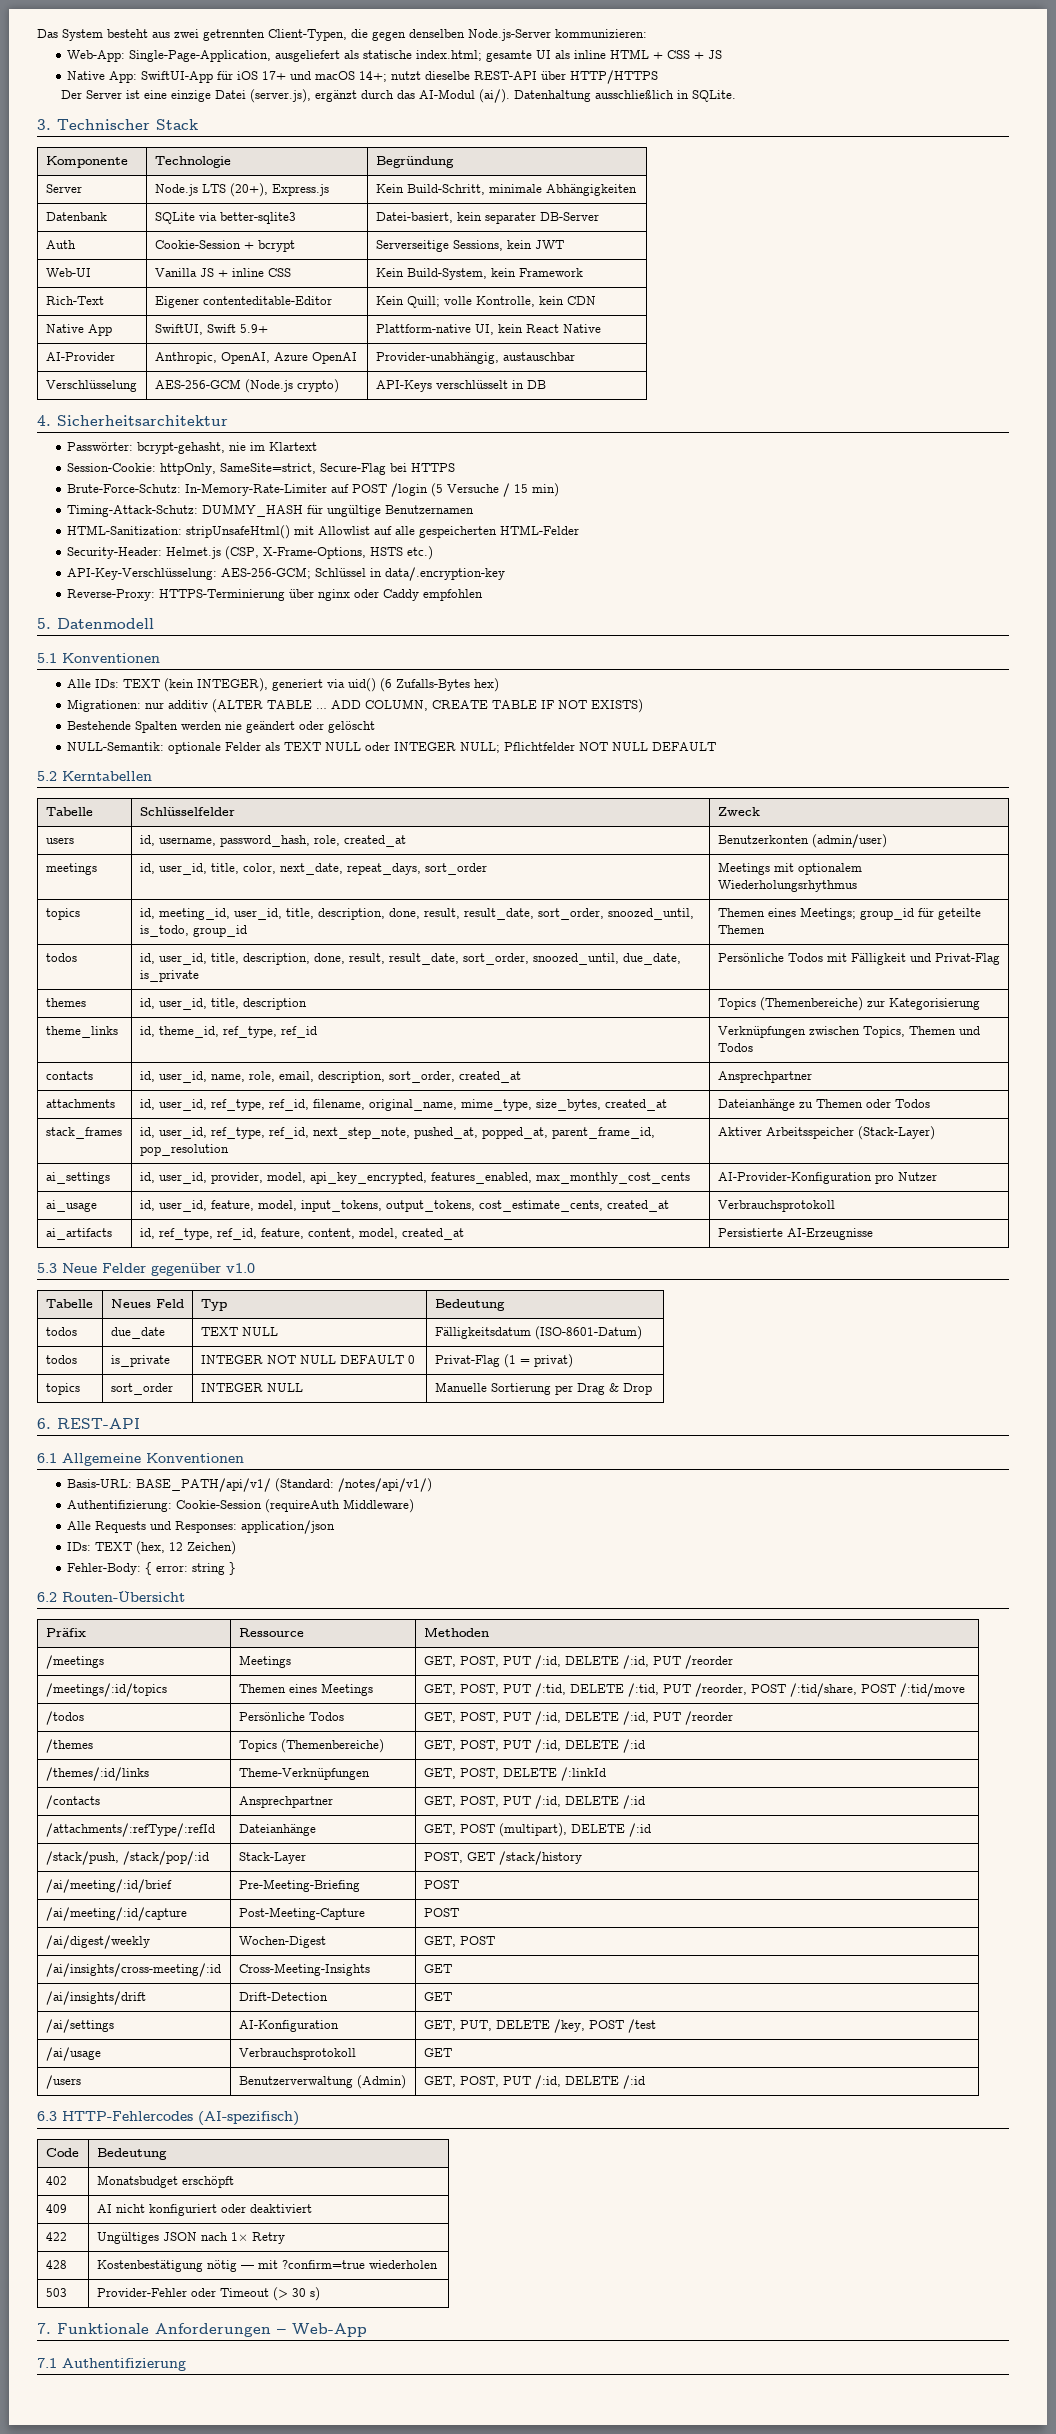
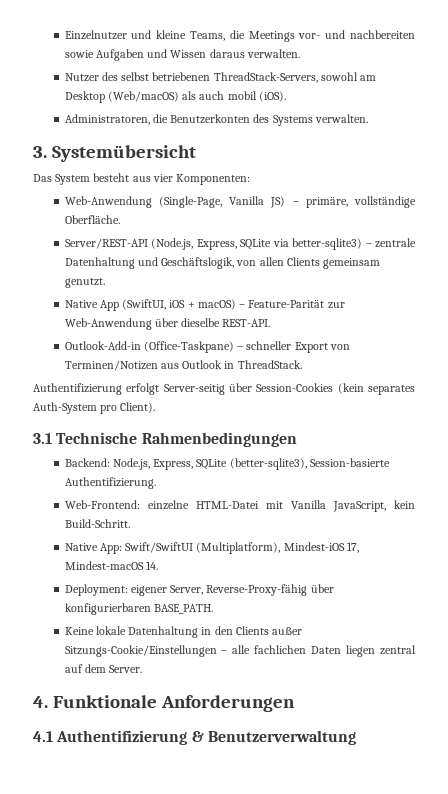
[37,29,647,41] [67,49,723,62] [67,70,659,84] [60,89,736,103] [37,119,198,130] [45,156,128,168] [154,156,231,168] [375,156,454,168] [45,184,82,193] [154,183,329,197] [375,184,637,196] [45,212,107,221] [154,212,296,224] [375,212,599,224] [45,240,76,249] [154,240,295,252] [375,240,564,252] [45,268,91,277] [154,268,291,277] [375,268,583,280] [45,296,104,305] [154,296,332,308] [375,296,596,308] [45,324,112,336] [154,324,268,335] [375,324,601,335] [45,352,115,361] [154,352,357,364] [375,352,575,364] [45,380,137,392] [154,379,339,393] [375,380,546,392] [37,415,228,426] [67,442,318,454] [67,463,456,475] [67,483,560,497] [67,504,475,517] [67,525,580,539] [67,546,434,560] [67,567,506,581] [67,589,484,601] [37,618,154,629] [37,653,160,663] [67,678,500,692] [67,699,644,713] [67,721,376,733] [67,742,717,754] [37,771,152,781] [45,807,93,816] [139,807,235,816] [717,807,760,816] [45,837,74,844] [139,835,406,847] [717,834,887,848] [45,863,97,875] [139,863,487,875] [717,862,862,875] [717,880,857,892] [45,908,80,920] [139,908,694,920] [139,925,247,937] [717,907,981,920] [717,925,765,934] [45,953,77,962] [139,953,681,965] [139,970,199,982] [717,953,1000,965] [45,998,86,1007] [139,998,307,1010] [717,997,980,1011] [45,1026,118,1038] [139,1026,317,1038] [717,1026,980,1038] [717,1043,753,1052] [45,1071,93,1080] [139,1071,521,1083] [717,1071,812,1083] [45,1099,115,1108] [139,1099,667,1111] [717,1099,930,1111] [45,1127,122,1139] [139,1127,655,1139] [139,1144,229,1156] [717,1126,935,1140] [45,1172,110,1184] [139,1172,690,1184] [717,1172,937,1184] [45,1200,97,1212] [139,1200,669,1212] [717,1200,835,1212] [45,1228,112,1240] [139,1228,464,1240] [717,1228,873,1240] [37,1263,255,1276] [45,1299,93,1308] [110,1299,184,1308] [200,1299,227,1311] [434,1299,505,1311] [45,1327,77,1336] [110,1327,165,1339] [200,1327,278,1336] [434,1326,642,1340] [45,1355,77,1364] [110,1355,170,1367] [200,1355,415,1364] [434,1354,573,1368] [45,1383,80,1395] [110,1383,173,1395] [200,1383,303,1392] [434,1382,652,1395] [37,1418,140,1429] [37,1453,244,1466] [67,1478,433,1492] [67,1499,415,1513] [67,1520,336,1534] [67,1541,237,1555] [67,1562,237,1575] [37,1591,185,1602] [45,1628,86,1637] [238,1628,304,1637] [423,1627,489,1637] [45,1655,104,1669] [238,1655,291,1668] [423,1655,733,1669] [45,1683,167,1697] [238,1683,373,1696] [423,1683,965,1697] [45,1711,84,1725] [238,1712,344,1721] [423,1711,733,1725] [45,1739,93,1753] [238,1739,384,1753] [423,1739,645,1753] [45,1767,149,1781] [238,1768,370,1780] [423,1767,606,1781] [45,1795,100,1809] [238,1796,333,1808] [423,1795,645,1809] [45,1823,215,1837] [238,1824,316,1836] [423,1823,651,1837] [45,1851,209,1865] [238,1852,306,1864] [423,1851,582,1865] [45,1879,172,1893] [238,1879,360,1892] [423,1880,459,1889] [45,1907,187,1921] [238,1907,365,1920] [423,1908,459,1917] [45,1935,150,1949] [238,1936,326,1948] [423,1936,495,1947] [45,1963,221,1977] [238,1963,370,1976] [423,1964,452,1973] [45,1991,146,2005] [238,1992,328,2001] [423,1992,452,2001] [45,2019,114,2033] [238,2020,339,2032] [423,2019,656,2033] [45,2047,101,2061] [238,2048,356,2060] [423,2048,452,2057] [45,2075,81,2089] [238,2075,406,2089] [423,2075,645,2089] [37,2111,299,2126] [45,2148,79,2157] [96,2148,167,2160] [45,2176,67,2185] [96,2175,234,2188] [45,2204,67,2213] [96,2204,312,2216] [45,2232,67,2241] [96,2232,285,2244] [45,2260,67,2269] [96,2260,438,2272] [45,2288,67,2297] [96,2287,320,2301] [37,2323,367,2337] [37,2358,186,2371] Das System besteht aus zwei getrennten Client-Typen, die gegen denselben Node.js-Server kommunizieren: // Web-App: Single-Page-Application, ausgeliefert als statische index.html; gesamte UI als inline HTML + CSS + JS // Native App: SwiftUI-App für iOS 17+ und macOS 14+; nutzt dieselbe REST-API über HTTP/HTTPS // Der Server ist eine einzige Datei (server.js), ergänzt durch das AI-Modul (ai/). Datenhaltung ausschließlich in SQLite. // 3. Technischer Stack // Komponente | Technologie | Begründung // Server | Node.js LTS (20+), Express.js | Kein Build-Schritt, minimale Abhängigkeiten // Datenbank | SQLite via better-sqlite3 | Datei-basiert, kein separater DB-Server // Auth | Cookie-Session + bcrypt | Serverseitige Sessions, kein JWT // Web-UI | Vanilla JS + inline CSS | Kein Build-System, kein Framework // Rich-Text | Eigener contenteditable-Editor | Kein Quill; volle Kontrolle, kein CDN // Native App | SwiftUI, Swift 5.9+ | Plattform-native UI, kein React Native // AI-Provider | Anthropic, OpenAI, Azure OpenAI | Provider-unabhängig, austauschbar // Verschlüsselung | AES-256-GCM (Node.js crypto) | API-Keys verschlüsselt in DB // 4. Sicherheitsarchitektur // Passwörter: bcrypt-gehasht, nie im Klartext // Session-Cookie: httpOnly, SameSite=strict, Secure-Flag bei HTTPS // Brute-Force-Schutz: In-Memory-Rate-Limiter auf POST /login (5 Versuche / 15 min) // Timing-Attack-Schutz: DUMMY_HASH für ungültige Benutzernamen // HTML-Sanitization: stripUnsafeHtml() mit Allowlist auf alle gespeicherten HTML-Felder // Security-Header: Helmet.js (CSP, X-Frame-Options, HSTS etc.) // API-Key-Verschlüsselung: AES-256-GCM; Schlüssel in data/.encryption-key // Reverse-Proxy: HTTPS-Terminierung über nginx oder Caddy empfohlen // 5. Datenmodell // 5.1 Konventionen // Alle IDs: TEXT (kein INTEGER), generiert via uid() (6 Zufalls-Bytes hex) // Migrationen: nur additiv (ALTER TABLE … ADD COLUMN, CREATE TABLE IF NOT EXISTS) // Bestehende Spalten werden nie geändert oder gelöscht // NULL-Semantik: optionale Felder als TEXT NULL oder INTEGER NULL; Pflichtfelder NOT NULL DEFAULT // 5.2 Kerntabellen // Tabelle | Schlüsselfelder | Zweck // users | id, username, password_hash, role, created_at | Benutzerkonten (admin/user) // meetings | id, user_id, title, color, next_date, repeat_days, sort_order | Meetings mit optionalem Wiederholungsrhythmus // topics | id, meeting_id, user_id, title, description, done, result, result_date, sort_order, snoozed_until, is_todo, group_id | Themen eines Meetings; group_id für geteilte Themen // todos | id, user_id, title, description, done, result, result_date, sort_order, snoozed_until, due_date, is_private | Persönliche Todos mit Fälligkeit und Privat-Flag // themes | id, user_id, title, description | Topics (Themenbereiche) zur Kategorisierung // theme_links | id, theme_id, ref_type, ref_id | Verknüpfungen zwischen Topics, Themen und Todos // contacts | id, user_id, name, role, email, description, sort_order, created_at | Ansprechpartner // attachments | id, user_id, ref_type, ref_id, filename, original_name, mime_type, size_bytes, created_at | Dateianhänge zu Themen oder Todos // stack_frames | id, user_id, ref_type, ref_id, next_step_note, pushed_at, popped_at, parent_frame_id, pop_resolution | Aktiver Arbeitsspeicher (Stack-Layer) // ai_settings | id, user_id, provider, model, api_key_encrypted, features_enabled, max_monthly_cost_cents | AI-Provider-Konfiguration pro Nutzer // ai_usage | id, user_id, feature, model, input_tokens, output_tokens, cost_estimate_cents, created_at | Verbrauchsprotokoll // ai_artifacts | id, ref_type, ref_id, feature, content, model, created_at | Persistierte AI-Erzeugnisse // 5.3 Neue Felder gegenüber v1.0 // Tabelle | Neues Feld | Typ | Bedeutung // todos | due_date | TEXT NULL | Fälligkeitsdatum (ISO-8601-Datum) // todos | is_private | INTEGER NOT NULL DEFAULT 0 | Privat-Flag (1 = privat) // topics | sort_order | INTEGER NULL | Manuelle Sortierung per Drag & Drop // 6. REST-API // 6.1 Allgemeine Konventionen // Basis-URL: BASE_PATH/api/v1/ (Standard: /notes/api/v1/) // Authentifizierung: Cookie-Session (requireAuth Middleware) // Alle Requests und Responses: application/json // IDs: TEXT (hex, 12 Zeichen) // Fehler-Body: { error: string } // 6.2 Routen-Übersicht // Präfix | Ressource | Methoden // /meetings | Meetings | GET, POST, PUT /:id, DELETE /:id, PUT /reorder // /meetings/:id/topics | Themen eines Meetings | GET, POST, PUT /:tid, DELETE /:tid, PUT /reorder, POST /:tid/share, POST /:tid/move // /todos | Persönliche Todos | GET, POST, PUT /:id, DELETE /:id, PUT /reorder // /themes | Topics (Themenbereiche) | GET, POST, PUT /:id, DELETE /:id // /themes/:id/links | Theme-Verknüpfungen | GET, POST, DELETE /:linkId // /contacts | Ansprechpartner | GET, POST, PUT /:id, DELETE /:id // /attachments/:refType/:refId | Dateianhänge | GET, POST (multipart), DELETE /:id // /stack/push, /stack/pop/:id | Stack-Layer | POST, GET /stack/history // /ai/meeting/:id/brief | Pre-Meeting-Briefing | POST // /ai/meeting/:id/capture | Post-Meeting-Capture | POST // /ai/digest/weekly | Wochen-Digest | GET, POST // /ai/insights/cross-meeting/:id | Cross-Meeting-Insights | GET // /ai/insights/drift | Drift-Detection | GET // /ai/settings | AI-Konfiguration | GET, PUT, DELETE /key, POST /test // /ai/usage | Verbrauchsprotokoll | GET // /users | Benutzerverwaltung (Admin) | GET, POST, PUT /:id, DELETE /:id // 6.3 HTTP-Fehlercodes (AI-spezifisch) // Code | Bedeutung // 402 | Monatsbudget erschöpft // 409 | AI nicht konfiguriert oder deaktiviert // 422 | Ungültiges JSON nach 1× Retry // 428 | Kostenbestätigung nötig — mit ?confirm=true wiederholen // 503 | Provider-Fehler oder Timeout (> 30 s) // 7. Funktionale Anforderungen – Web-App // 7.1 Authentifizierung -> [64,30,416,42] [64,49,300,61] [64,72,377,83] [64,91,286,103] [64,114,368,126] [33,145,196,162] [33,173,251,185] [64,196,417,208] [64,215,120,224] [64,238,416,250] [64,257,381,269] [64,278,105,288] [64,299,345,311] [64,318,271,330] [64,341,350,353] [64,360,302,371] [33,383,415,395] [33,402,156,414] [33,432,297,447] [64,458,390,470] [64,477,156,489] [64,500,416,512] [64,519,130,528] [64,542,359,554] [64,561,158,570] [64,584,334,596] [64,603,213,615] [64,626,303,638] [64,645,416,657] [64,664,143,673] [33,695,295,712] [33,730,356,745] Einzelnutzer und kleine Teams, die Meetings vor- und nachbereiten sowie Aufgaben und Wissen daraus verwalten. // Nutzer des selbst betriebenen ThreadStack-Servers, sowohl am Desktop (Web/macOS) als auch mobil (iOS). // Administratoren, die Benutzerkonten des Systems verwalten. // 3. Systemübersicht // Das System besteht aus vier Komponenten: // Web-Anwendung (Single-Page, Vanilla JS) – primäre, vollständige Oberfläche. // Server/REST-API (Node.js, Express, SQLite via better-sqlite3) – zentrale Datenhaltung und Geschäftslogik, von allen Clients gemeinsam genutzt. // Native App (SwiftUI, iOS + macOS) – Feature-Parität zur Web-Anwendung über dieselbe REST-API. // Outlook-Add-in (Office-Taskpane) – schneller Export von Terminen/Notizen aus Outlook in ThreadStack. // Authentifizierung erfolgt Server-seitig über Session-Cookies (kein separates Auth-System pro Client). // 3.1 Technische Rahmenbedingungen // Backend: Node.js, Express, SQLite (better-sqlite3), Session-basierte Authentifizierung. // Web-Frontend: einzelne HTML-Datei mit Vanilla JavaScript, kein Build-Schritt. // Native App: Swift/SwiftUI (Multiplatform), Mindest-iOS 17, Mindest-macOS 14. // Deployment: eigener Server, Reverse-Proxy-fähig über konfigurierbaren BASE_PATH. // Keine lokale Datenhaltung in den Clients außer Sitzungs-Cookie/Einstellungen – alle fachlichen Daten liegen zentral auf dem Server. // 4. Funktionale Anforderungen // 4.1 Authentifizierung & Benutzerverwaltung

